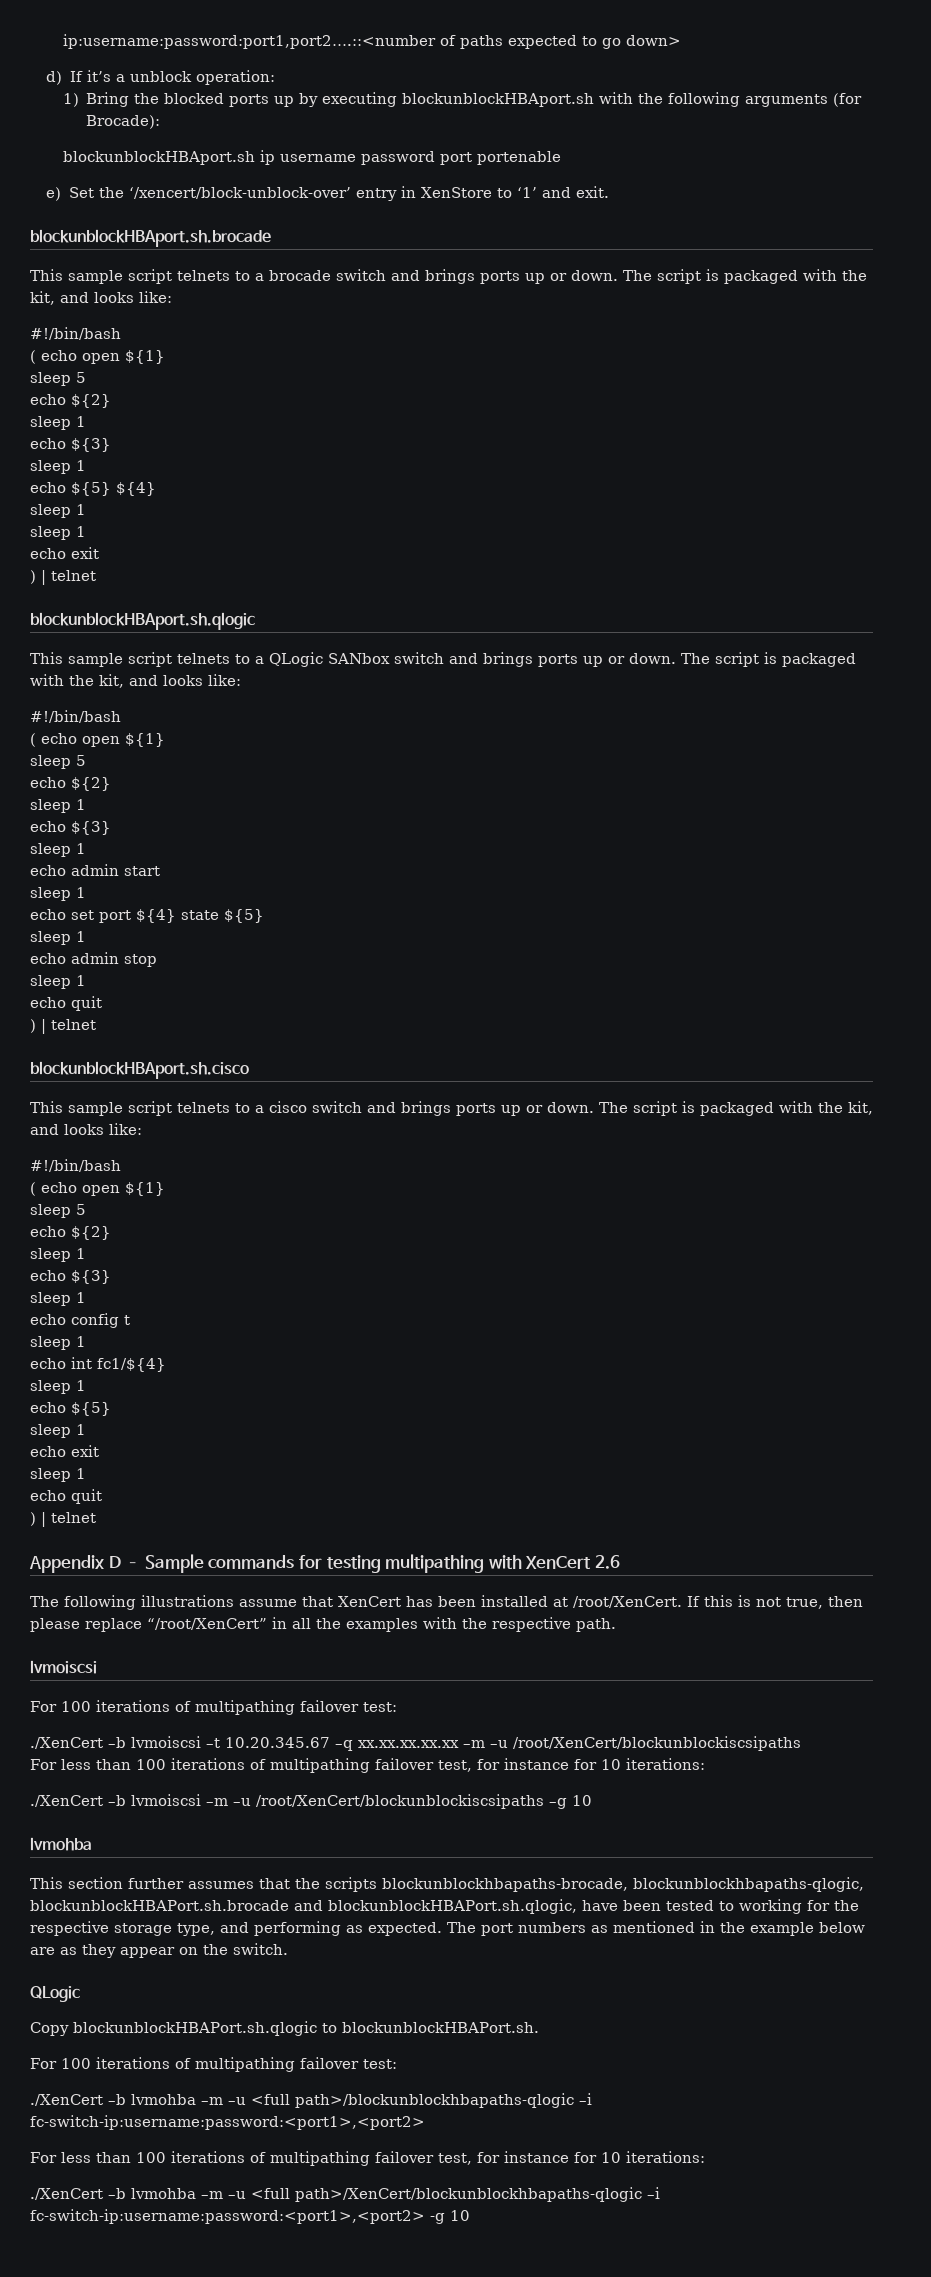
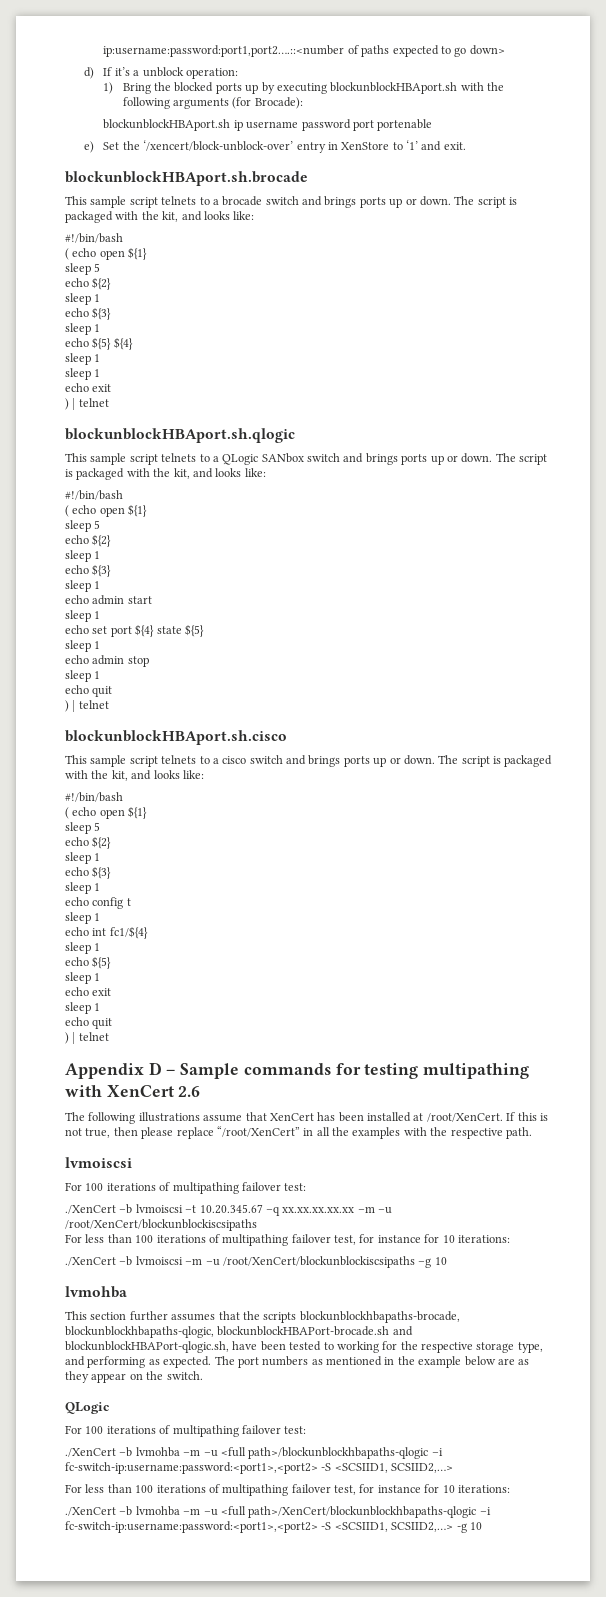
[30,1899,577,1914] blockunblockHBAPort.sh.brocade and blockunblockHBAPort.sh.qlogic, -> [217,1326,413,1336] [65,1341,229,1353] blockunblockHBAPort-brocade.sh and blockunblockHBAPort-qlogic.sh,
[30,2021,539,2036] // Copy blockunblockHBAPort.sh.qlogic to blockunblockHBAPort.sh. -> (109, 1408) none
(425, 2122) none -> [321,1463,454,1473] -S <SCSIID1, SCSIID2,…>
(425, 2216) none -> [321,1522,454,1532] -S <SCSIID1, SCSIID2,…>

